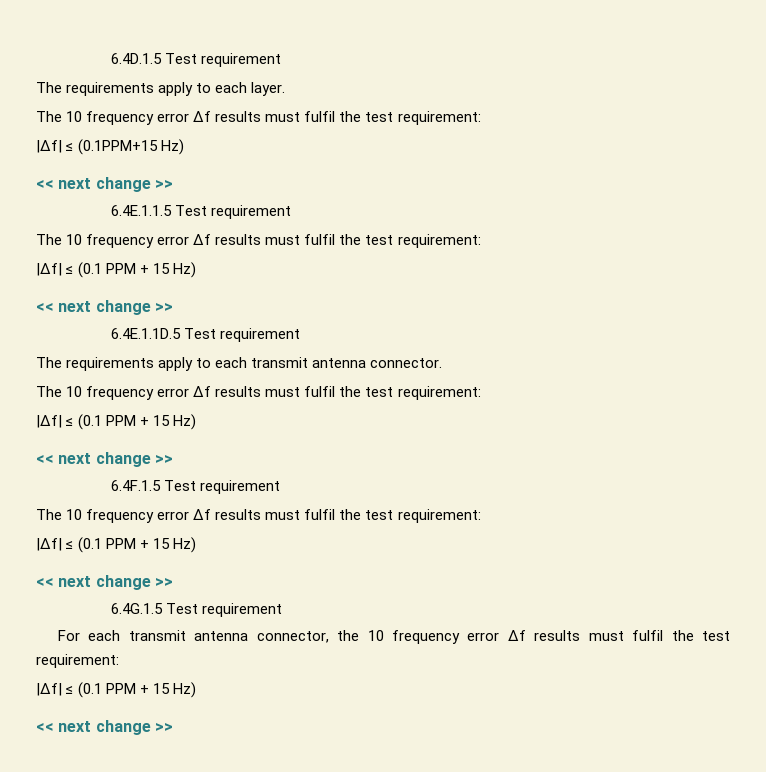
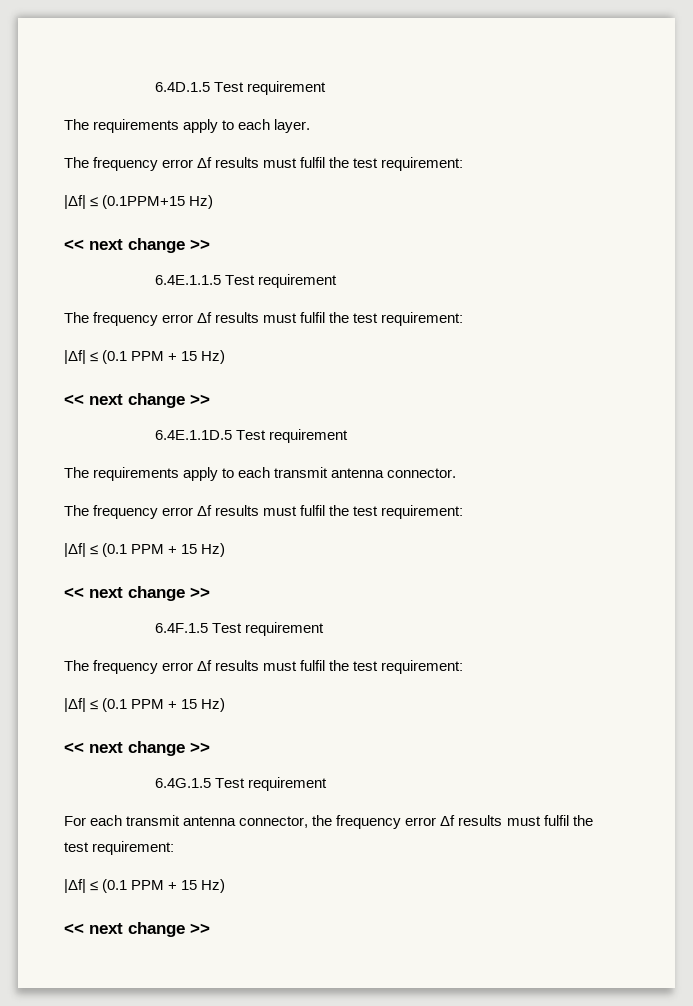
[66,111,83,122] 10 -> (89, 162) none
[66,234,83,245] 10 -> (89, 317) none
[66,386,83,397] 10 -> (89, 510) none
[66,509,83,520] 10 -> (89, 665) none
[367,630,384,641] 10 -> (333, 820) none

